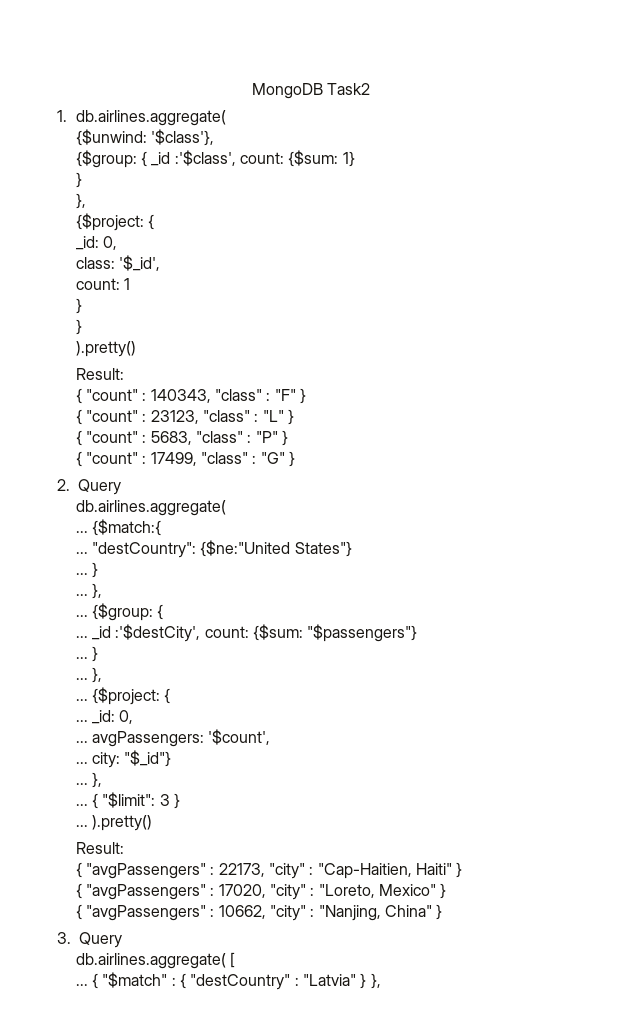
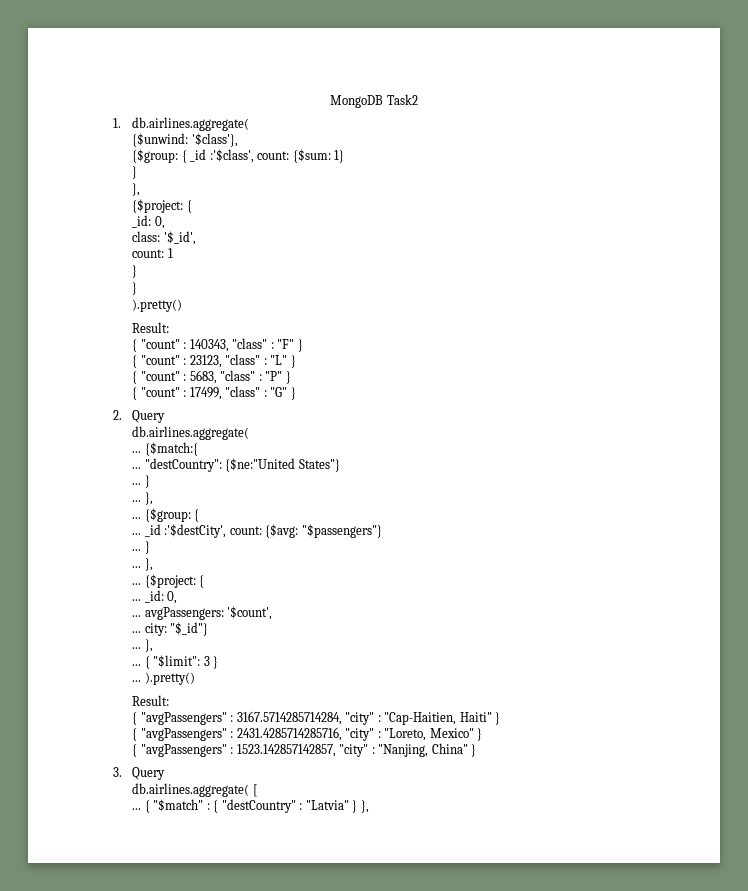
[252,624,303,641] {$sum: -> [265,524,299,538] {$avg:
[218,863,265,877] 22173, -> [236,711,342,725] 3167.5714285714284,
[218,884,266,898] 17020, -> [236,727,342,741] 2431.4285714285716,
[218,905,266,919] 10662, -> [236,744,336,757] 1523.142857142857,

